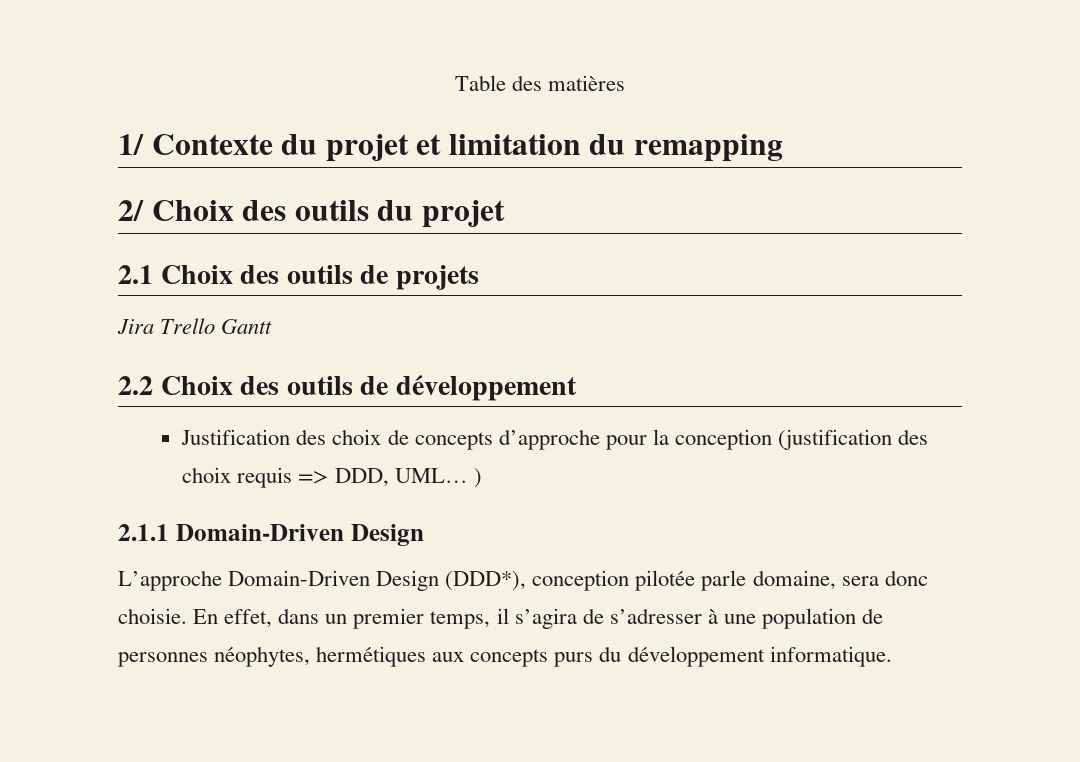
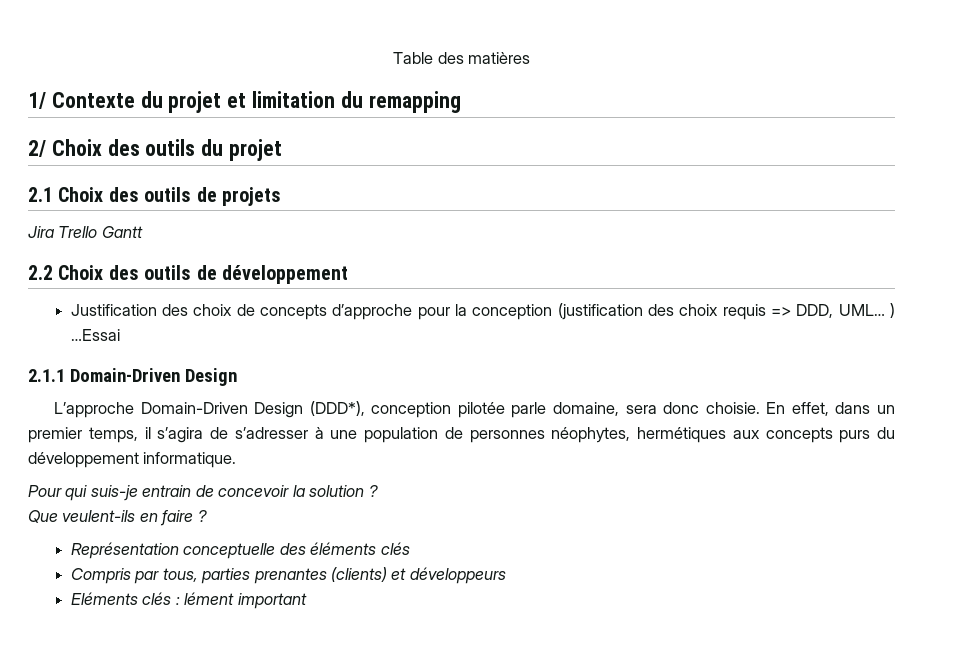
(482, 478) none -> [70,329,120,341] …Essai
(892, 656) none -> [28,485,378,501] [28,510,207,526] [70,542,410,559] [70,567,506,584] [70,592,307,609] // Pour qui suis-je entrain de concevoir la solution ? // Que veulent-ils en faire ? // Représentation conceptuelle des éléments clés // Compris par tous, parties prenantes (clients) et développeurs // Eléments clés : lément important

